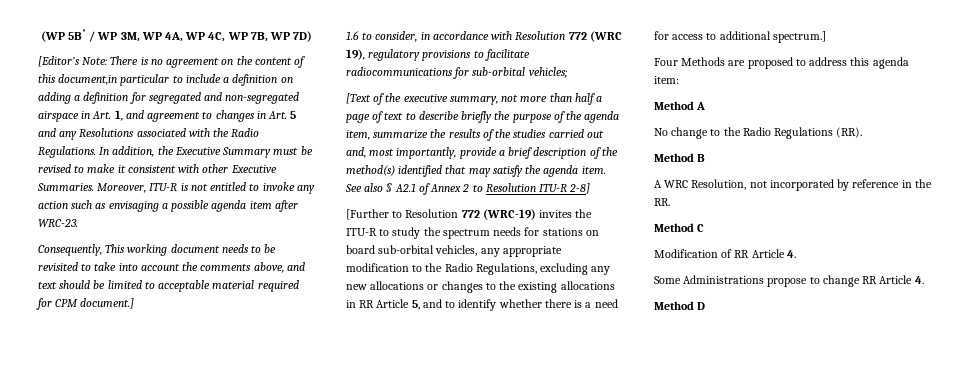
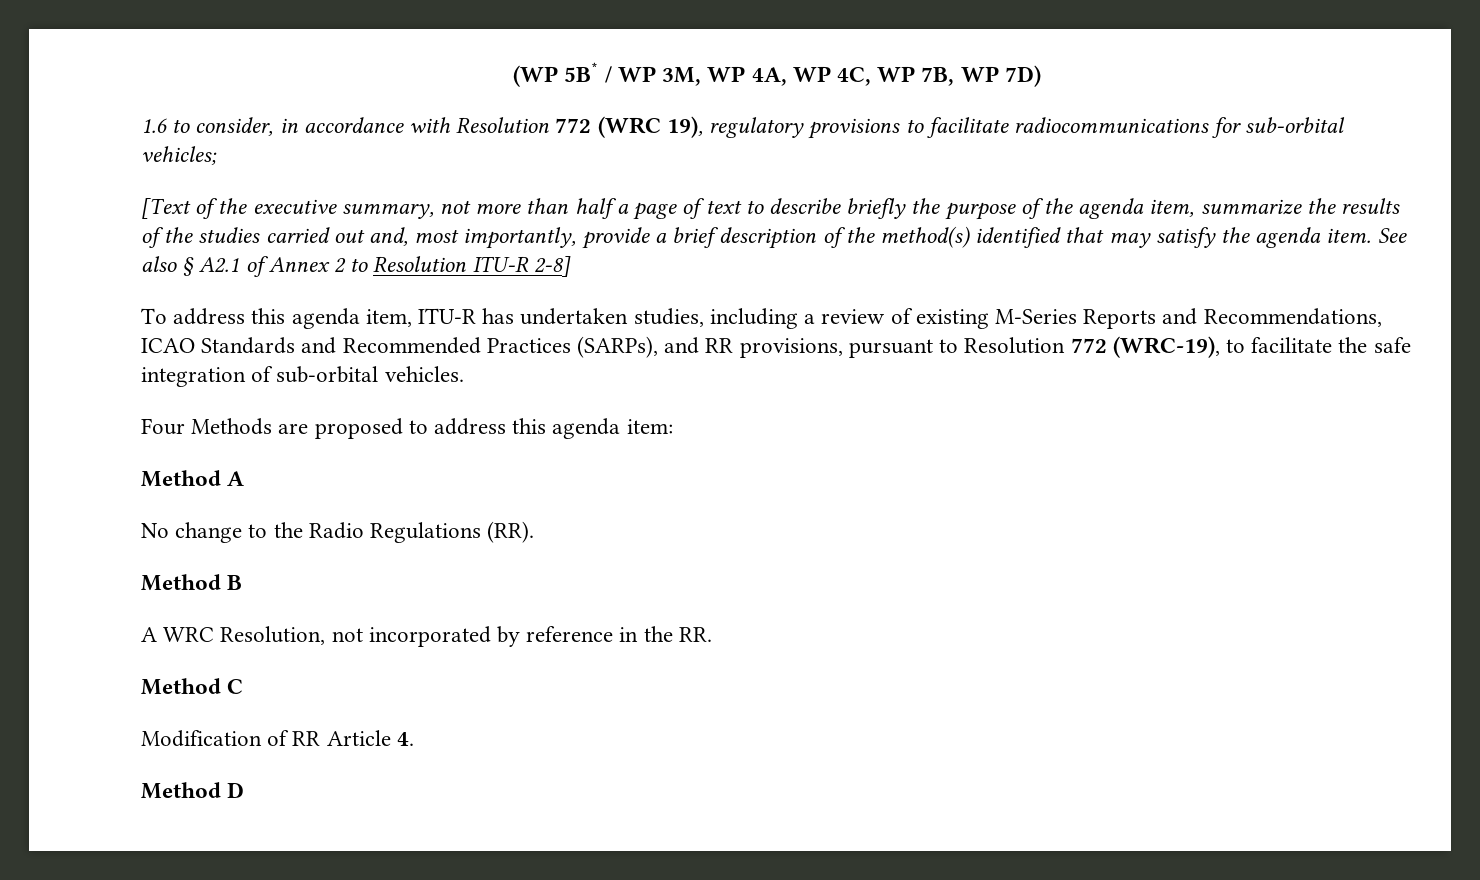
[38,56,306,68] [38,74,293,86] [38,92,300,104] [38,110,297,122] [38,128,260,140] [38,146,313,158] [38,164,277,173] [37,182,315,194] [38,200,298,212] [38,219,78,227] [38,244,277,256] [38,262,305,273] [38,280,299,292] [36,298,135,310] // [Editor’s Note: There is no agreement on the content of this document,in particular to include a definition on adding a definition for segregated and non-segregated airspace in Art. 1, and agreement to changes in Art. 5 and any Resolutions associated with the Radio Regulations. In addition, the Executive Summary must be revised to make it consistent with other Executive Summaries. Moreover, ITU-R is not entitled to invoke any action such as envisaging a possible agenda item after WRC-23. // Consequently, This working document needs to be revisited to take into account the comments above, and text should be limited to acceptable material required for CPM document.] -> (1041, 76) none
[346,209,593,220] [346,227,599,239] [346,245,562,257] [346,263,611,275] [346,281,615,293] [346,299,618,311] [654,31,826,43] [Further to Resolution 772 (WRC-19) invites the ITU-R to study the spectrum needs for stations on board sub-orbital vehicles, any appropriate modification to the Radio Regulations, excluding any new allocations or changes to the existing allocations in RR Article 5, and to identify whether there is a need for access to additional spectrum.] -> [141,308,1382,329] [141,336,1411,358] [141,366,464,387] To address this agenda item, ITU-R has undertaken studies, including a review of existing M-Series Reports and Recommendations, ICAO Standards and Recommended Practices (SARPs), and RR provisions, pursuant to Resolution 772 (WRC-19), to facilitate the safe integration of sub-orbital vehicles.
[654,275,924,287] // Some Administrations propose to change RR Article 4. -> (414, 739) none

